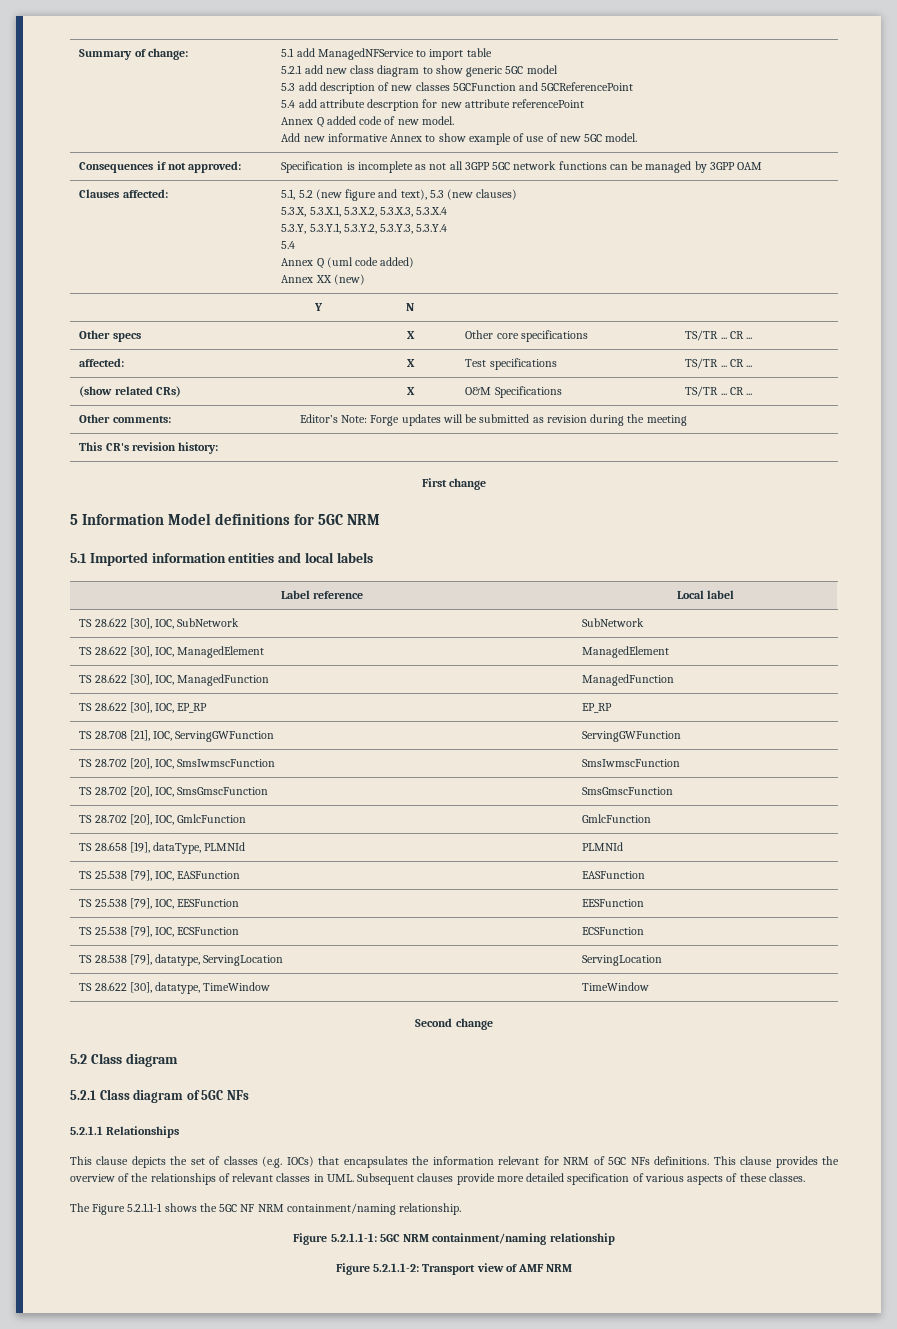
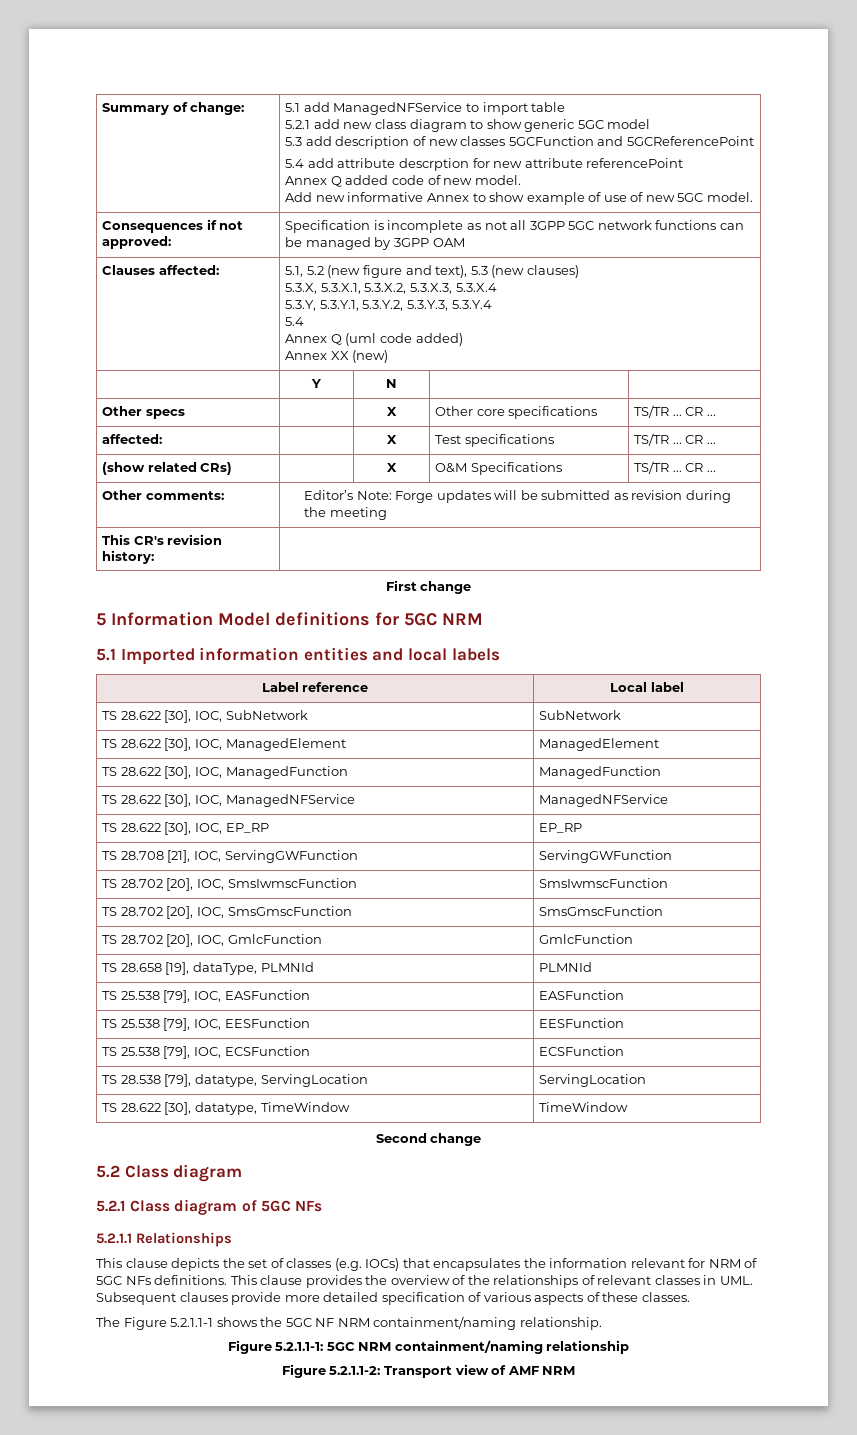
(675, 680) none -> [102,794,355,807] [539,794,669,807] // TS 28.622 [30], IOC, ManagedNFService | ManagedNFService

